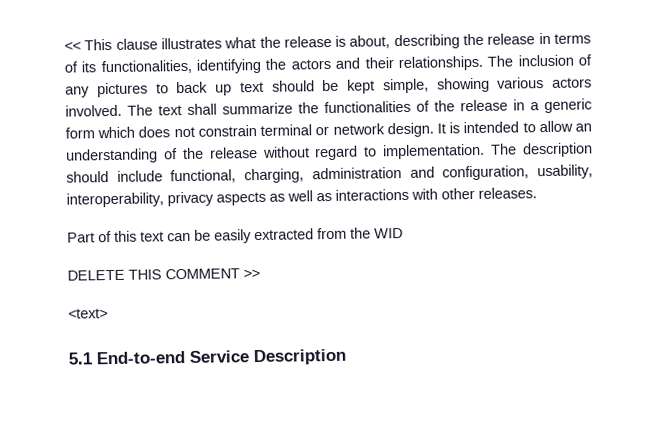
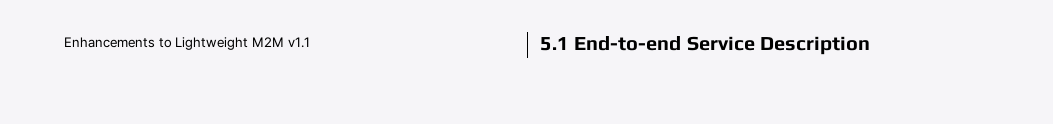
[64,32,592,51] [64,54,593,75] [65,77,592,98] [65,98,592,117] [65,120,593,139] [66,142,594,164] [66,164,593,184] [66,187,537,208] [67,227,403,244] [67,268,260,281] [68,308,108,319] << This clause illustrates what the release is about, describing the release in terms of its functionalities, identifying the actors and their relationships. The inclusion of any pictures to back up text should be kept simple, showing various actors involved. The text shall summarize the functionalities of the release in a generic form which does not constrain terminal or network design. It is intended to allow an understanding of the release without regard to implementation. The description should include functional, charging, administration and configuration, usability, interoperability, privacy aspects as well as interactions with other releases. // Part of this text can be easily extracted from the WID // DELETE THIS COMMENT >> // <text> -> [64,37,310,50] Enhancements to Lightweight M2M v1.1

